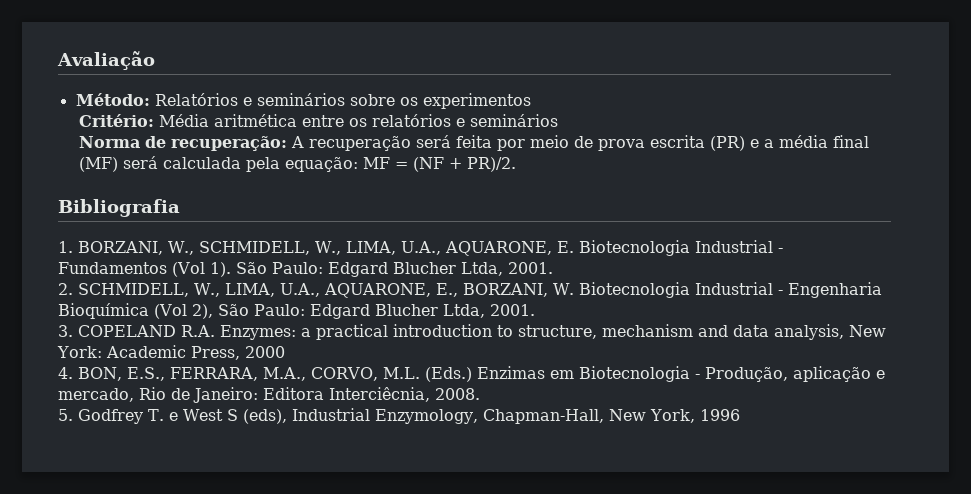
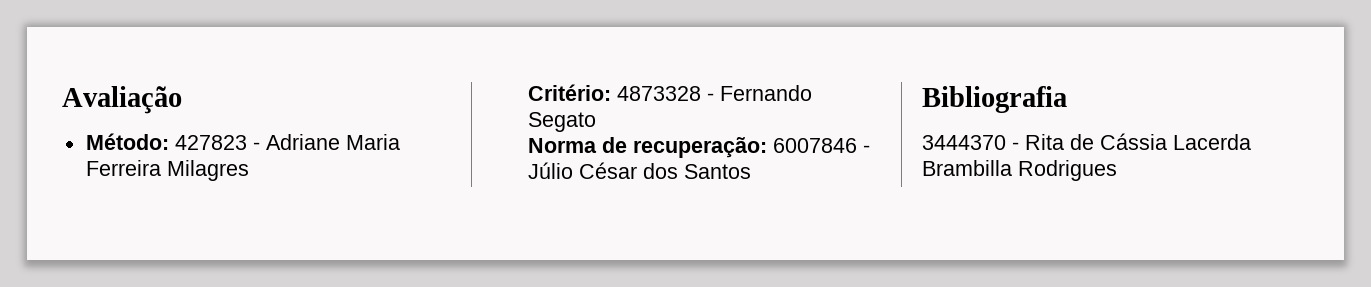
[154,93,531,109] [78,114,558,127] [78,135,869,151] [78,156,516,172] [58,199,180,217] [58,240,783,256] [58,262,553,277] [58,282,882,298] [58,303,535,319] [58,324,886,340] [57,345,285,360] [58,366,885,382] [58,387,480,403] [58,408,740,424] Relatórios e seminários sobre os experimentos // Critério: Média aritmética entre os relatórios e seminários // Norma de recuperação: A recuperação será feita por meio de prova escrita (PR) e a média final (MF) será calculada pela equação: MF = (NF + PR)/2. // Bibliografia // 1. BORZANI, W., SCHMIDELL, W., LIMA, U.A., AQUARONE, E. Biotecnologia Industrial - Fundamentos (Vol 1). São Paulo: Edgard Blucher Ltda, 2001. // 2. SCHMIDELL, W., LIMA, U.A., AQUARONE, E., BORZANI, W. Biotecnologia Industrial - Engenharia Bioquímica (Vol 2), São Paulo: Edgard Blucher Ltda, 2001. // 3. COPELAND R.A. Enzymes: a practical introduction to structure, mechanism and data analysis, New York: Academic Press, 2000 // 4. BON, E.S., FERRARA, M.A., CORVO, M.L. (Eds.) Enzimas em Biotecnologia - Produção, aplicação e mercado, Rio de Janeiro: Editora Interciêcnia, 2008. // 5. Godfrey T. e West S (eds), Industrial Enzymology, Chapman-Hall, New York, 1996 -> [174,134,400,150] [85,160,249,181] [527,84,812,101] [527,112,596,132] [527,137,870,158] [527,162,751,179] [922,86,1067,113] [922,133,1251,150] [922,160,1117,181] 427823 - Adriane Maria Ferreira Milagres // Critério: 4873328 - Fernando Segato // Norma de recuperação: 6007846 - Júlio César dos Santos // Bibliografia // 3444370 - Rita de Cássia Lacerda Brambilla Rodrigues

